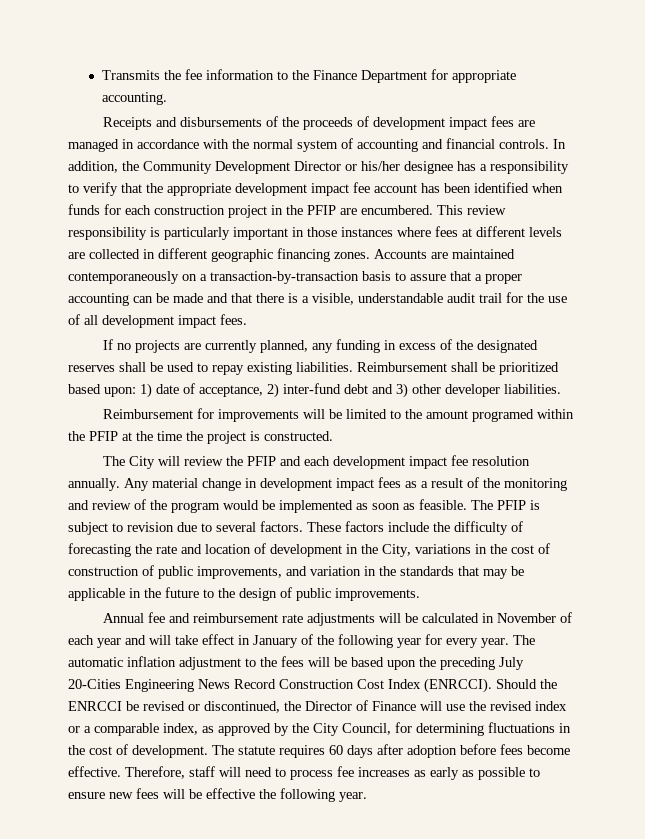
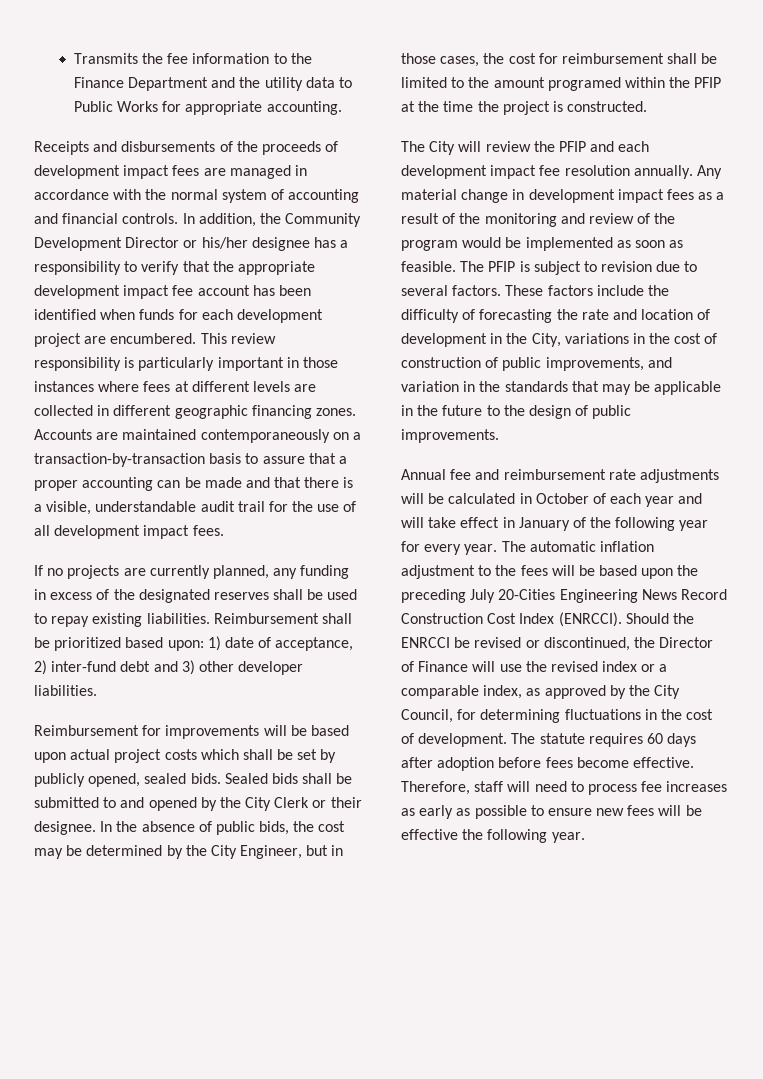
(427, 76) none -> [211,77,352,91] [73,101,159,112] and the utility data to Public Works
[154,205,336,218] construction project in the PFIP -> [236,309,323,323] [34,333,81,347] development project
(343, 414) none -> [310,725,349,736] [34,749,337,763] [34,773,353,787] [34,797,362,811] [34,821,346,835] [34,845,344,859] [401,53,718,67] based upon actual project costs which shall be set by publicly opened, sealed bids. Sealed bids shall be submitted to and opened by the City Clerk or their designee. In the absence of public bids, the cost may be determined by the City Engineer, but in those cases, the cost for reimbursement shall be
[497,613,557,623] November -> [535,493,589,504] October

